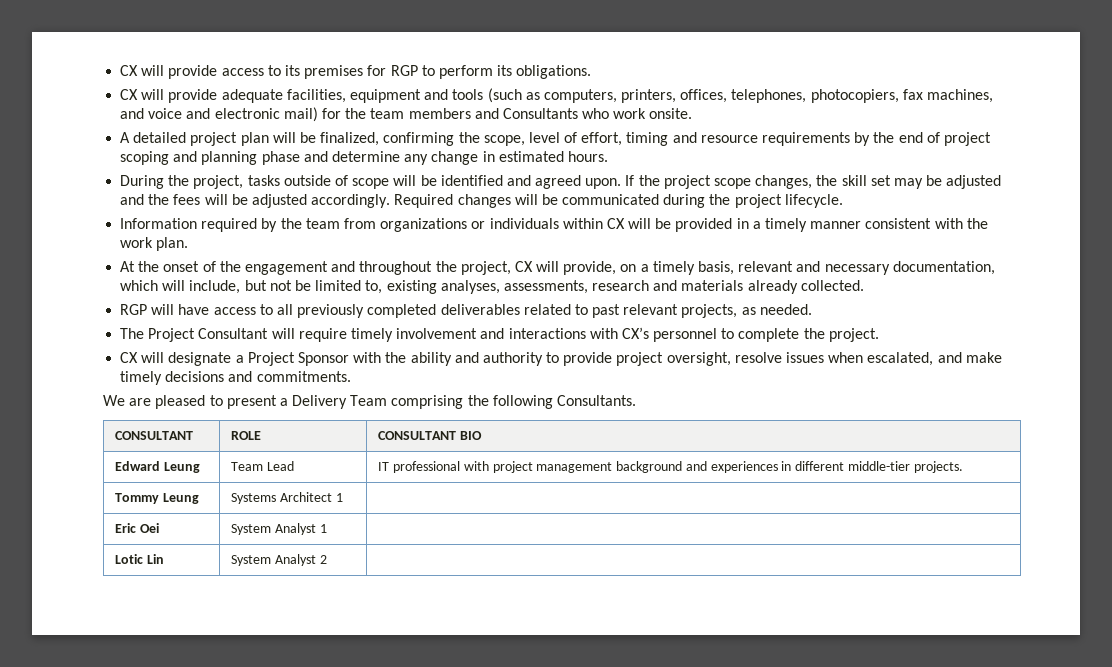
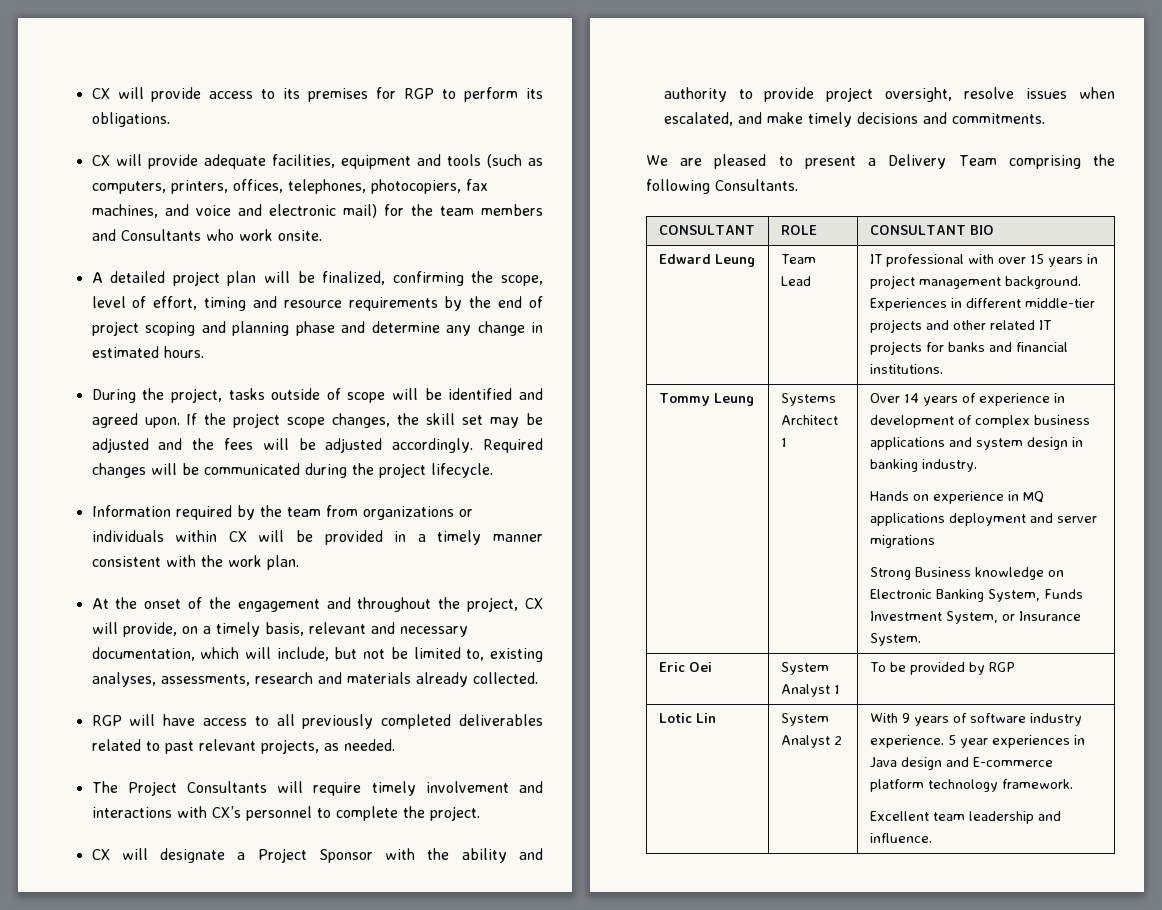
[198,328,269,339] Consultant -> [187,781,267,793] Consultants
[492,461,963,473] project management background and experiences in different middle-tier projects. -> [997,254,1098,267] [869,275,1081,289] [869,298,1095,311] [869,319,1051,333] [869,341,1068,355] [869,364,943,374] over 15 years in project management background. Experiences in different middle-tier projects and other related IT projects for banks and financial institutions.
(343, 497) none -> [869,393,1065,406] [869,415,1090,428] [869,437,1083,450] [869,459,977,472] [869,491,1044,504] [869,513,1097,526] [869,535,935,548] [869,567,1064,580] [869,589,1083,602] [869,611,1081,624] [869,633,921,646] Over 14 years of experience in development of complex business applications and system design in banking industry. // Hands on experience in MQ applications deployment and server migrations // Strong Business knowledge on Electronic Banking System, Funds Investment System, or Insurance System.
(327, 528) none -> [869,662,1015,675] To be provided by RGP
(327, 559) none -> [869,713,1082,726] [869,735,1085,748] [869,757,1053,770] [869,779,1073,792] [869,811,1061,824] [869,833,932,843] With 9 years of software industry experience. 5 year experiences in Java design and E-commerce platform technology framework. // Excellent team leadership and influence.

